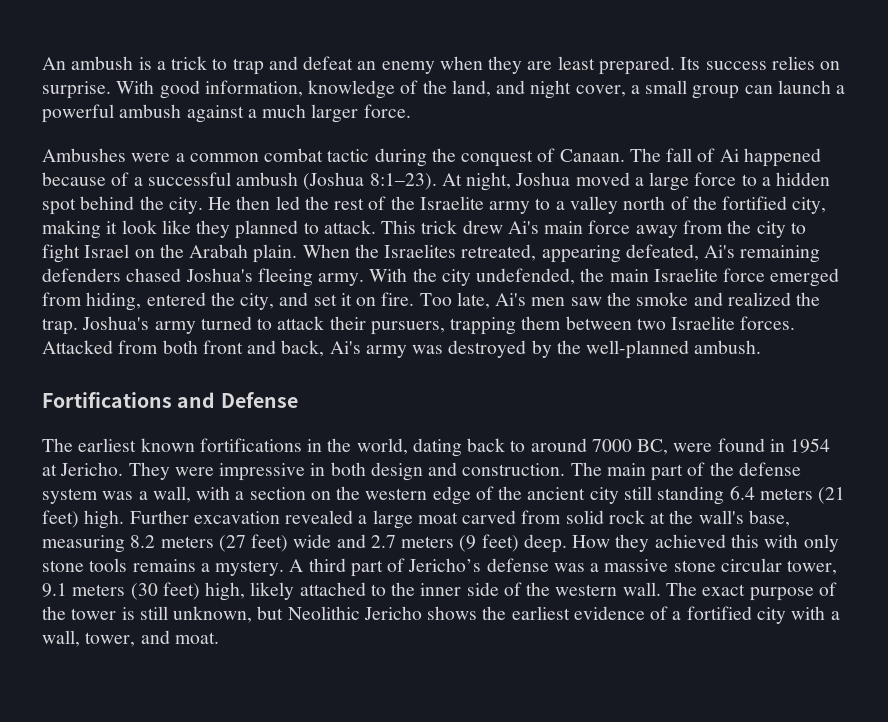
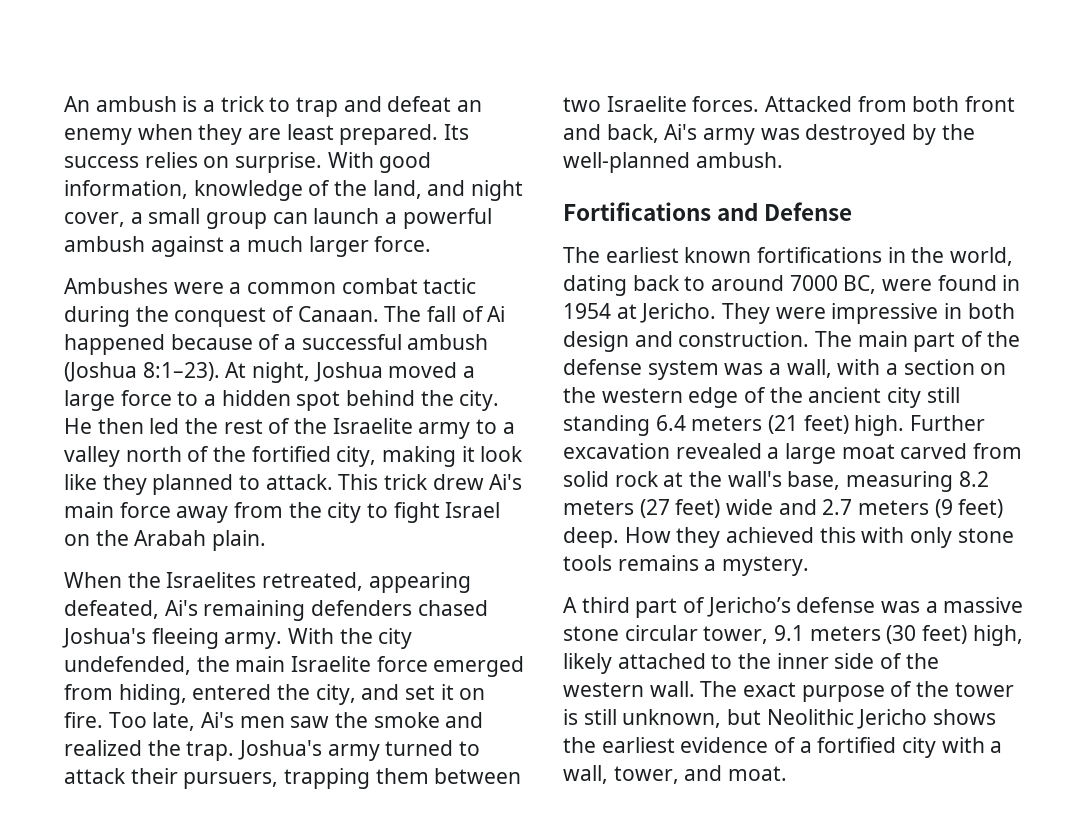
(298, 253) none -> (267, 540) //
(285, 568) none -> (810, 566) //

